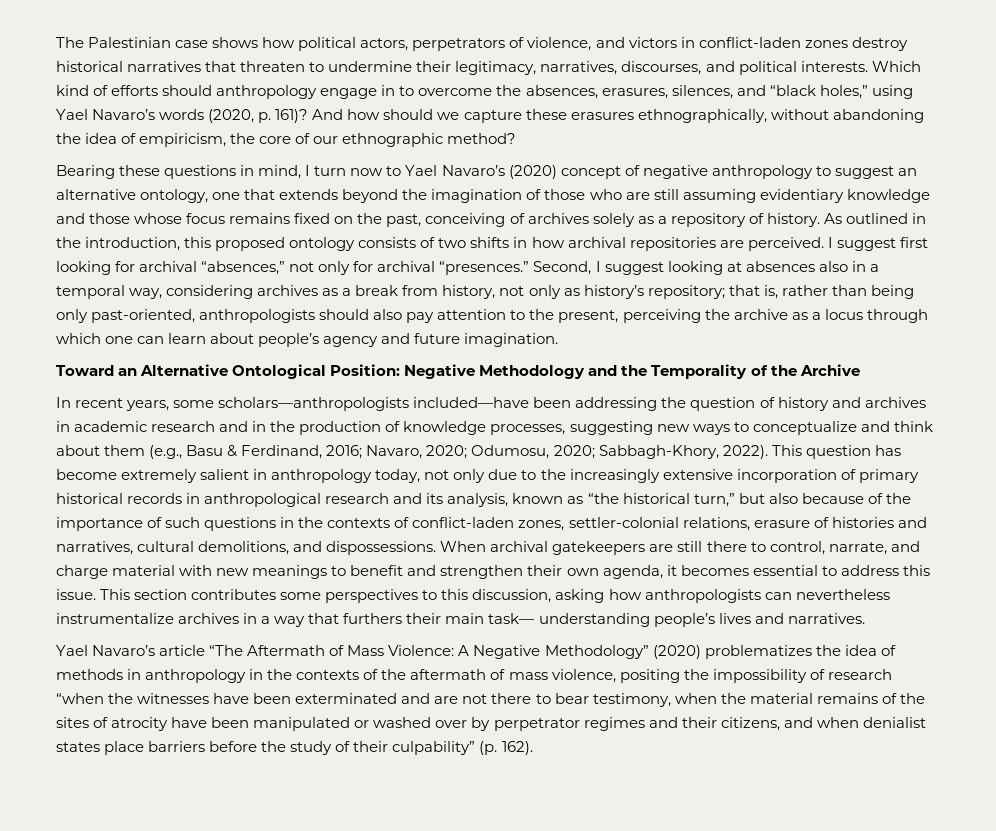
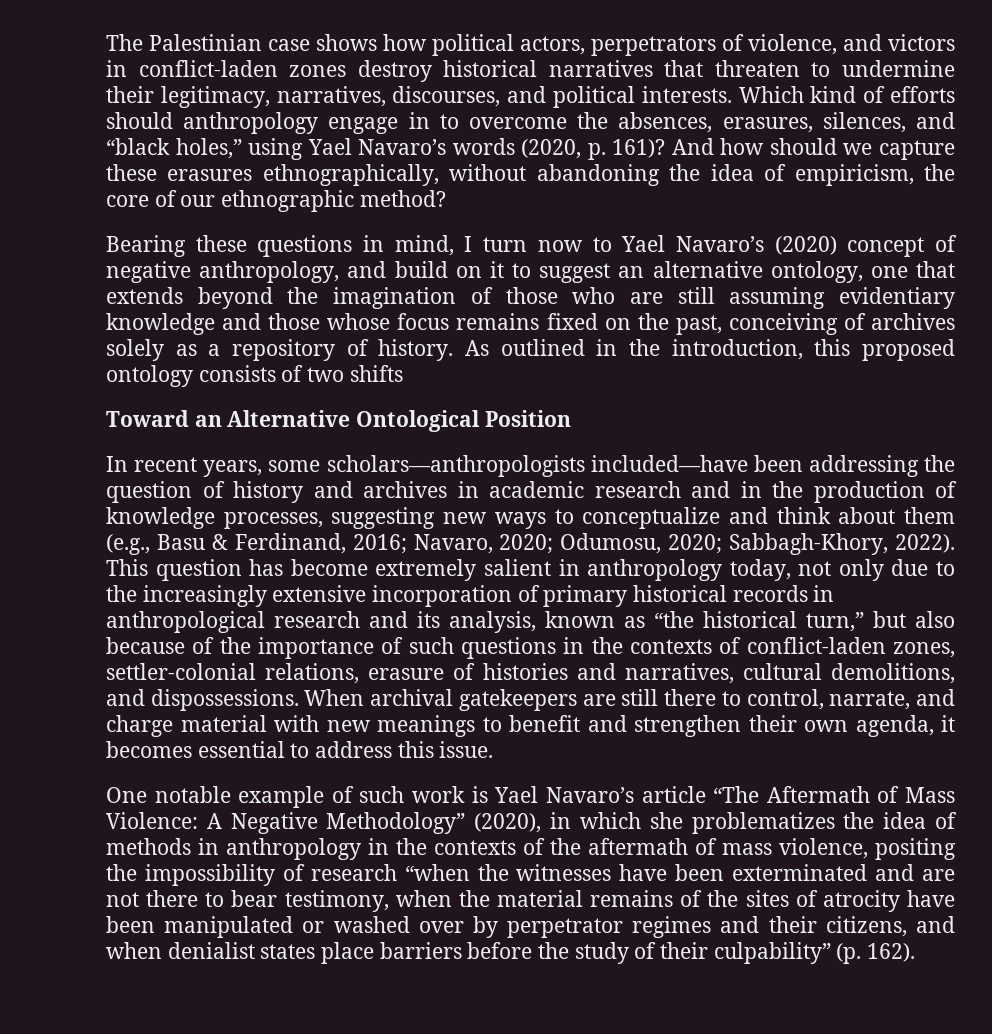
[711,165,813,179] anthropology -> [199,261,504,283] anthropology, and build on it
[513,237,928,251] [56,261,879,275] [56,285,914,299] [56,309,928,323] [56,333,559,347] [56,364,860,379] in how archival repositories are perceived. I suggest first looking for archival “absences,” not only for archival “presences.” Second, I suggest looking at absences also in a temporal way, considering archives as a break from history, not only as history’s repository; that is, rather than being only past-oriented, anthropologists should also pay attention to the present, perceiving the archive as a locus through which one can learn about people’s agency and future imagination. // Toward an Alternative Ontological Position: Negative Methodology and the Temporality of the Archive -> [106,410,571,432] // Toward an Alternative Ontological Position
[100,589,890,603] [56,613,865,627] This section contributes some perspectives to this discussion, asking how anthropologists can nevertheless instrumentalize archives in a way that furthers their main task— understanding people’s lives and narratives. // -> [106,786,488,808] // One notable example of such work is
[652,645,701,659] (2020) -> [474,812,683,833] (2020), in which she

